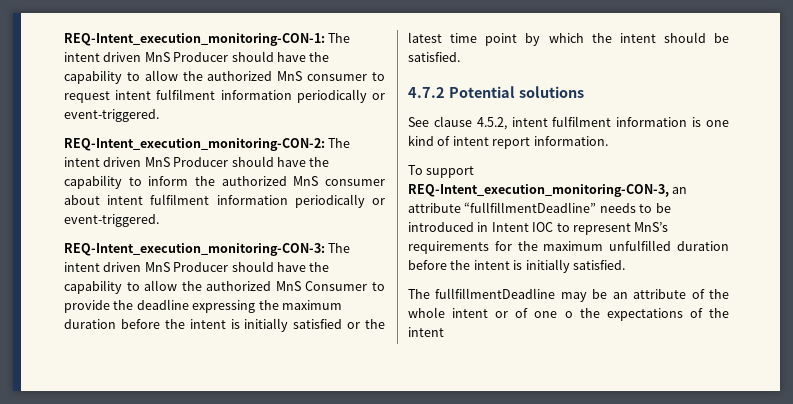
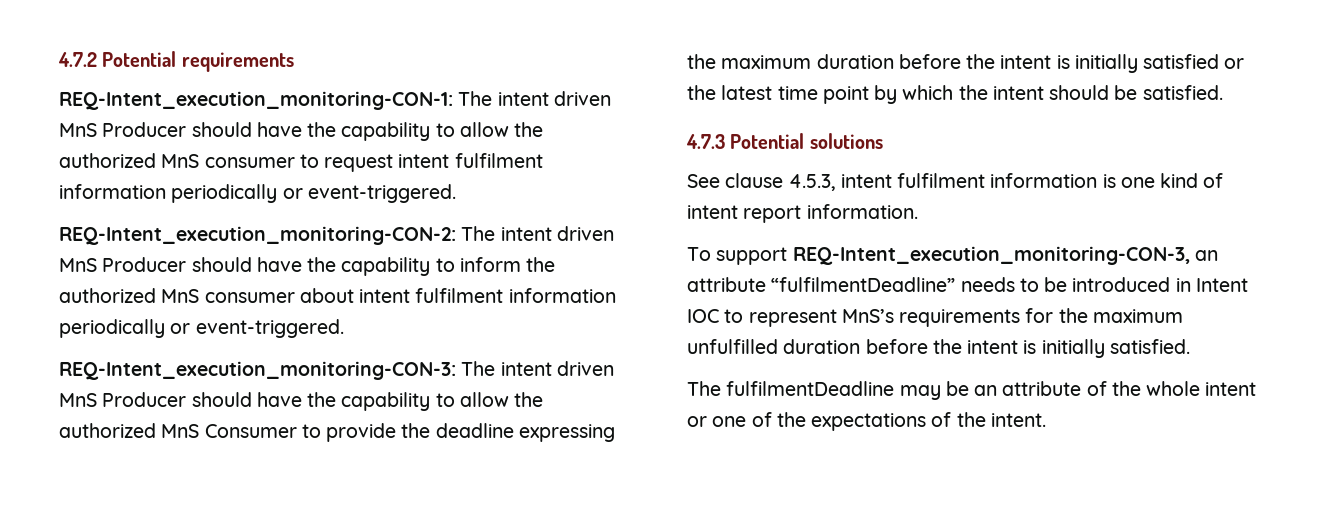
(64, 39) none -> [58,51,294,72] 4.7.2 Potential requirements //
[408,87,445,98] 4.7.2 -> [686,134,725,149] 4.7.3
[476,117,507,130] 4.5.2, -> [788,174,836,191] 4.5.3,
[464,202,597,213] “fullfillmentDeadline” -> [771,277,956,292] “fulfilmentDeadline”
[435,288,556,299] fullfillmentDeadline -> [726,381,895,396] fulfilmentDeadline
[515,308,573,318] of one o -> [712,412,772,427] one of
[408,327,444,337] intent -> [990,413,1046,427] intent.

